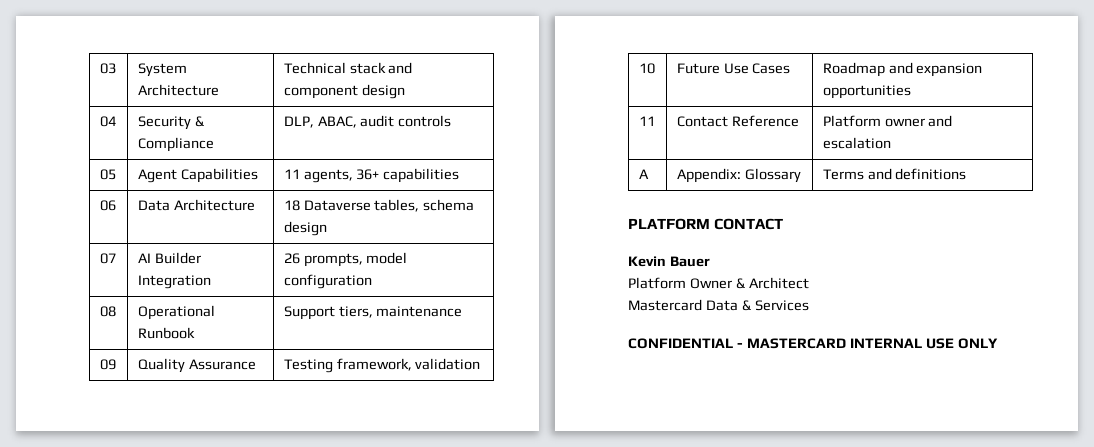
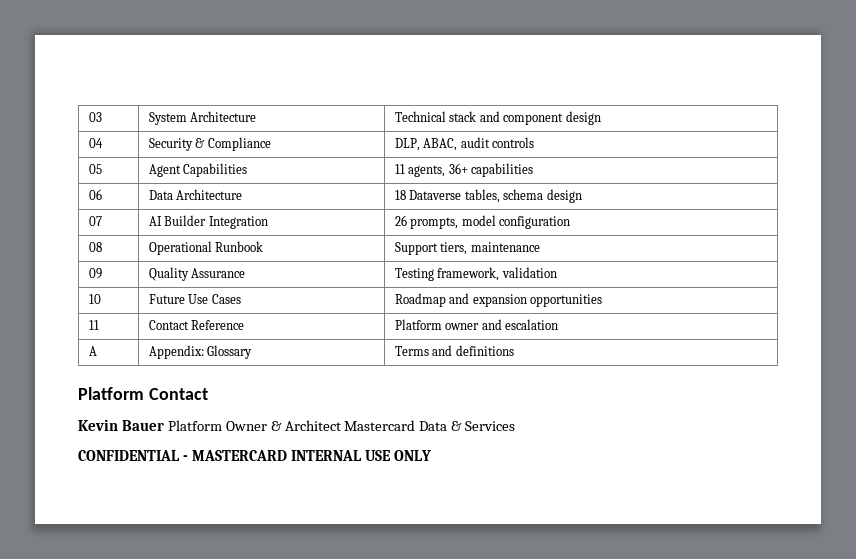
[628,218,784,230] PLATFORM CONTACT -> [78,387,208,400] Platform Contact
(710, 261) // -> (164, 425) none
(809, 283) // -> (341, 425) none

